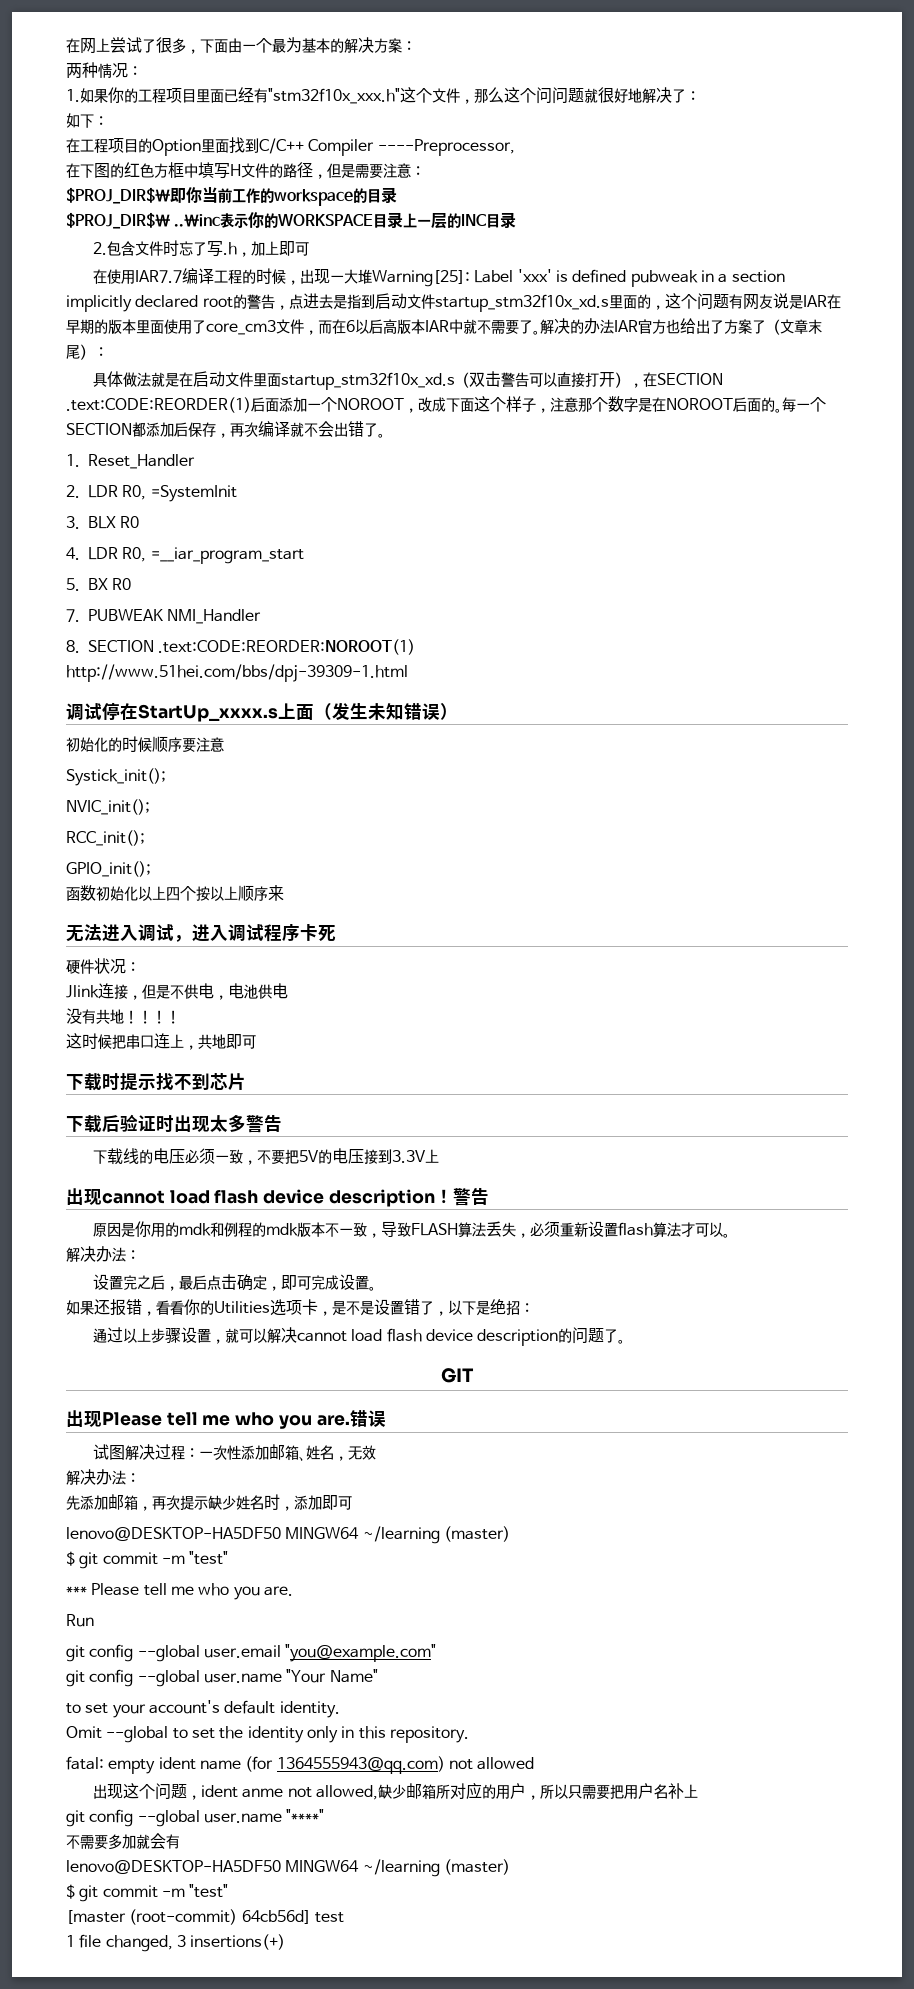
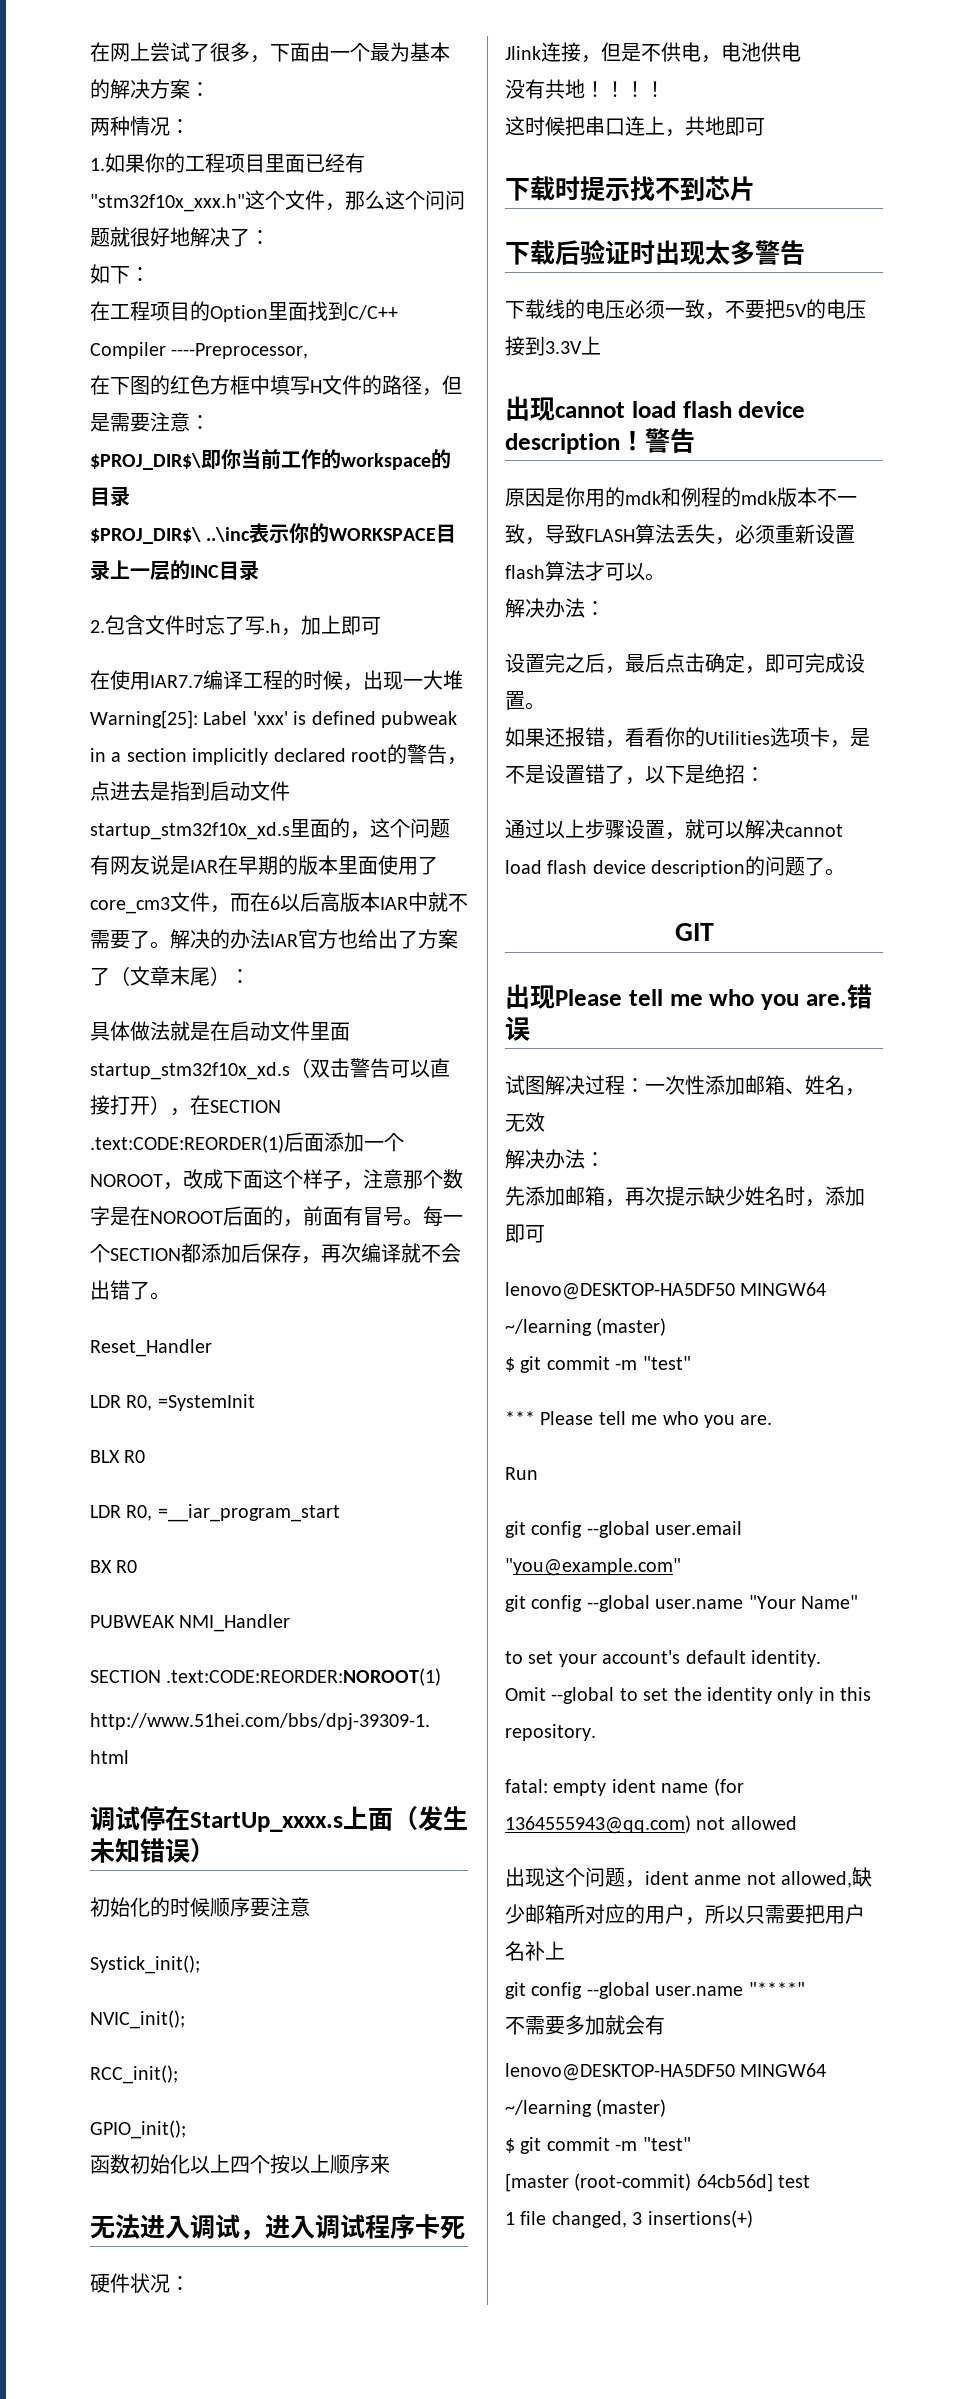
(775, 404) none -> [283,1206,403,1227] ，前面有冒号
[66,454,80,467] 1. -> (170, 1296) none
[66,485,80,498] 2. -> (212, 1348) none
[66,516,80,529] 3. -> (255, 1402) none
[66,547,80,560] 4. -> (146, 1456) none
[66,578,80,591] 5. -> (340, 1513) none
[66,609,80,622] 7. -> (138, 1566) none
[66,640,80,653] 8. -> (291, 1623) none

